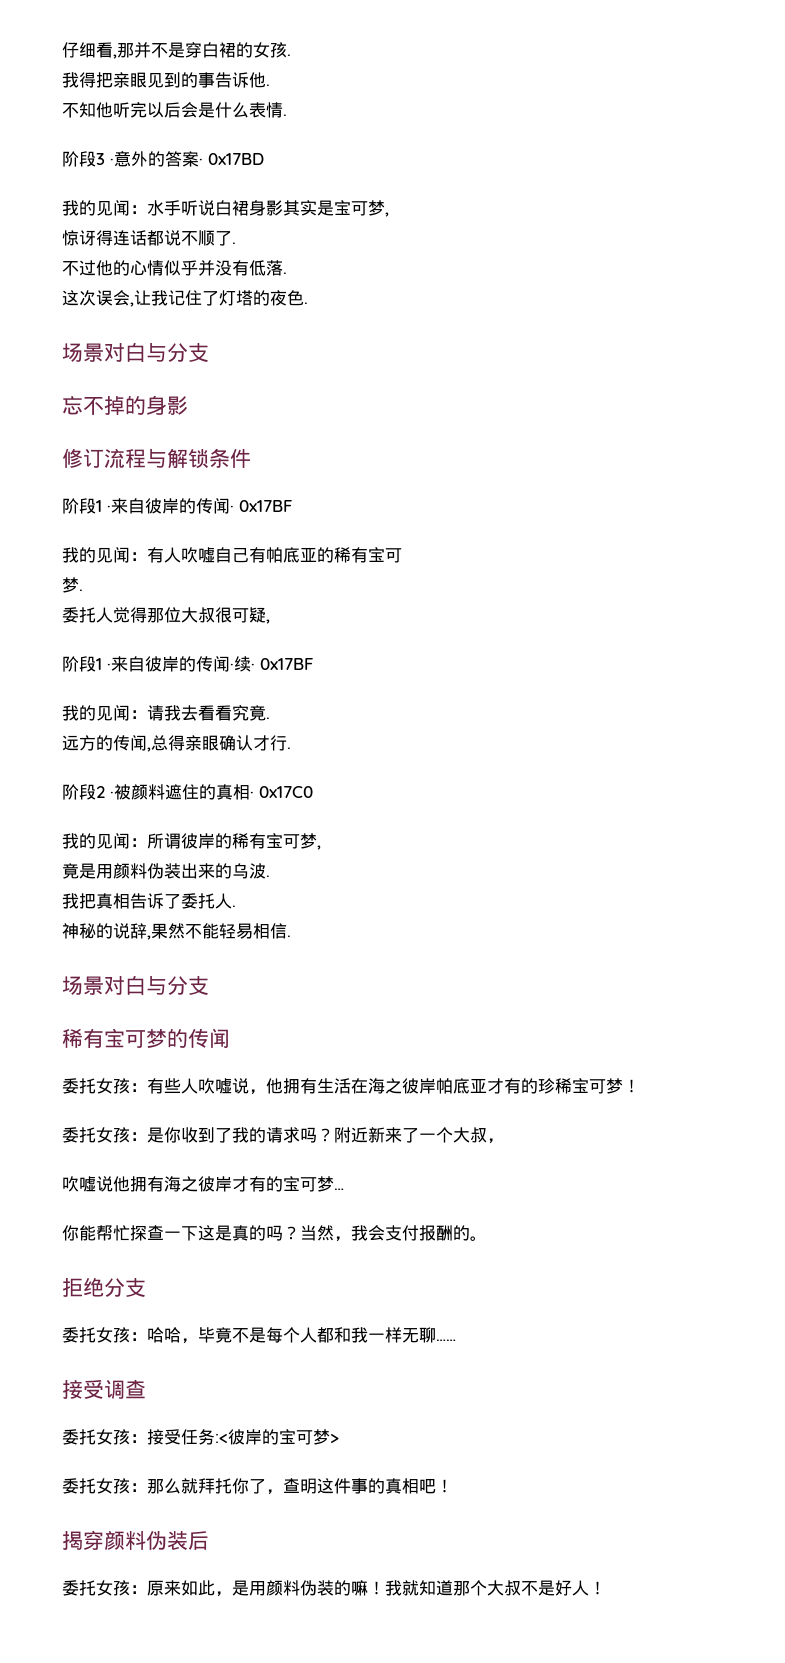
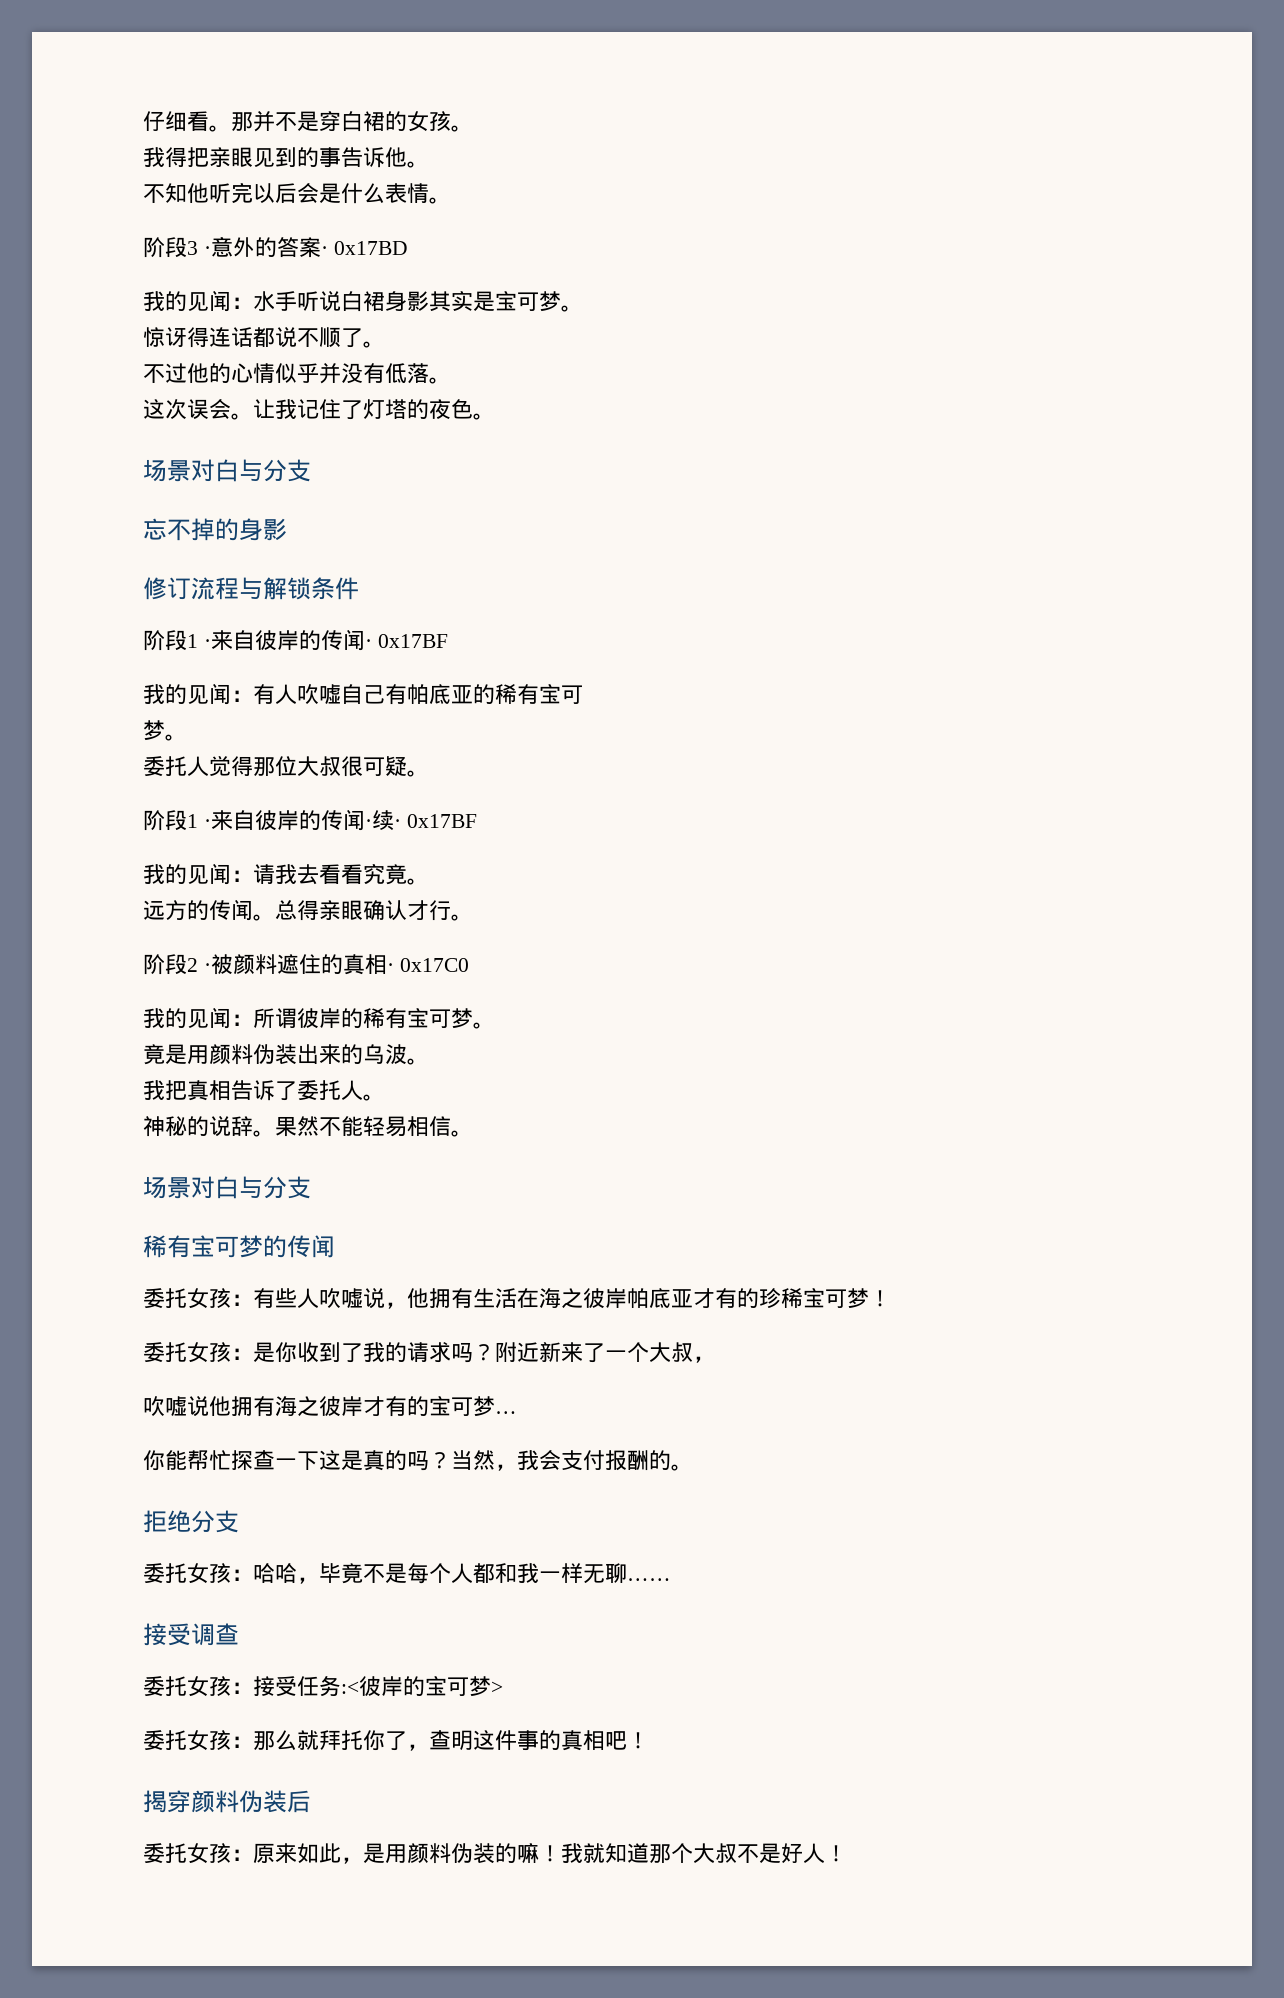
[113,54,117,59] , -> [209,125,231,132] 。
[287,54,291,56] . -> [451,125,473,132] 。
[266,84,270,86] . -> [407,161,429,168] 。
[283,114,287,116] . -> [429,197,451,204] 。
[385,212,389,217] , -> [561,305,583,312] 。
[232,242,236,244] . -> [363,341,385,348] 。
[283,272,287,274] . -> [429,377,451,384] 。
[130,302,134,307] , -> [231,413,253,420] 。
[304,302,308,304] . -> [473,413,495,420] 。
[79,589,83,591] . -> [165,734,187,741] 。
[266,619,270,624] , -> [407,770,429,777] 。
[266,717,270,719] . -> [407,878,429,885] 。
[147,747,151,752] , -> [253,914,275,921] 。
[287,747,291,749] . -> [451,914,473,921] 。
[317,845,321,850] , -> [473,1022,495,1029] 。
[266,875,270,877] . -> [407,1058,429,1065] 。
[232,905,236,907] . -> [363,1094,385,1101] 。
[147,935,151,940] , -> [253,1130,275,1137] 。
[287,935,291,937] . -> [451,1130,473,1137] 。

